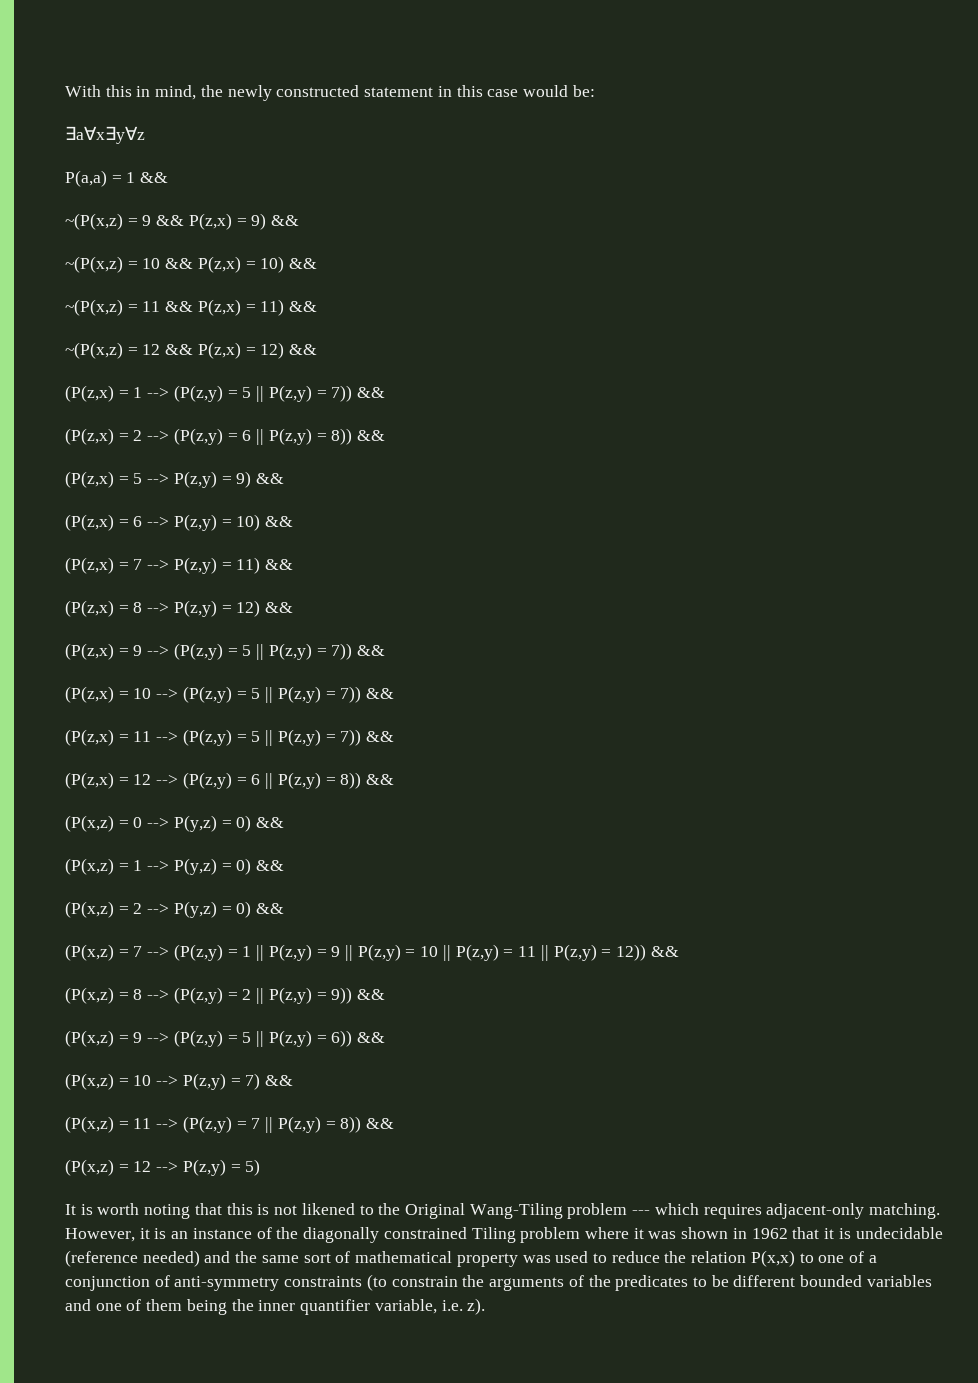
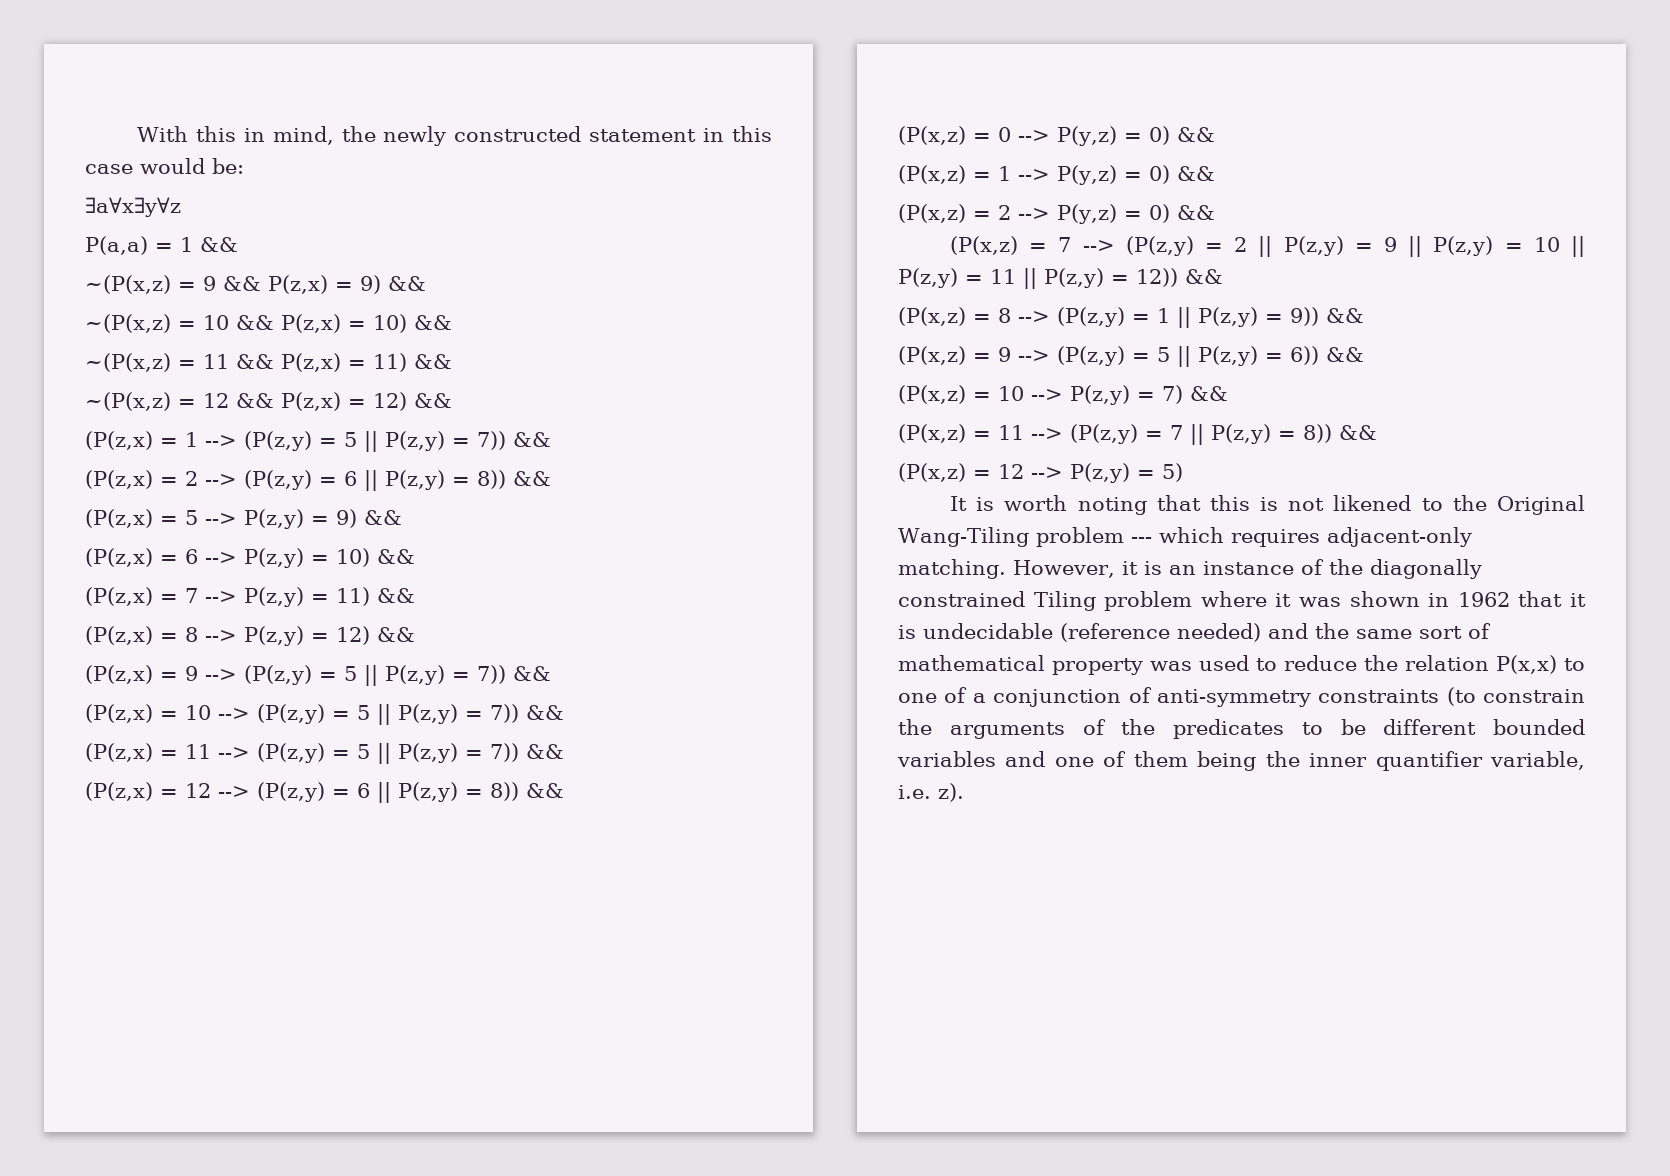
[242,946,252,957] 1 -> [1234,237,1248,252] 2
[242,989,252,1000] 2 -> [1157,308,1170,323] 1

